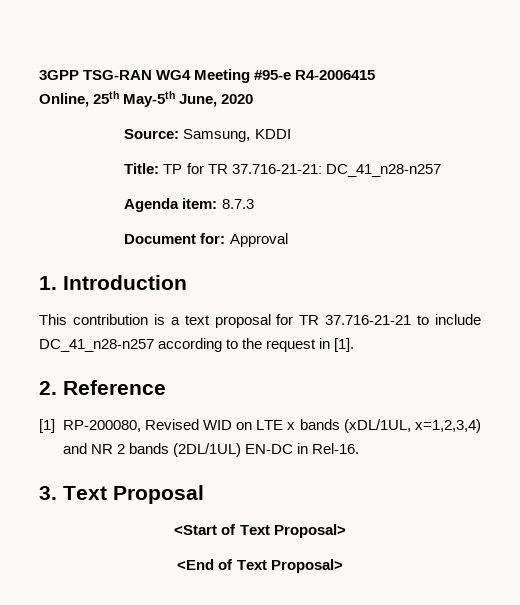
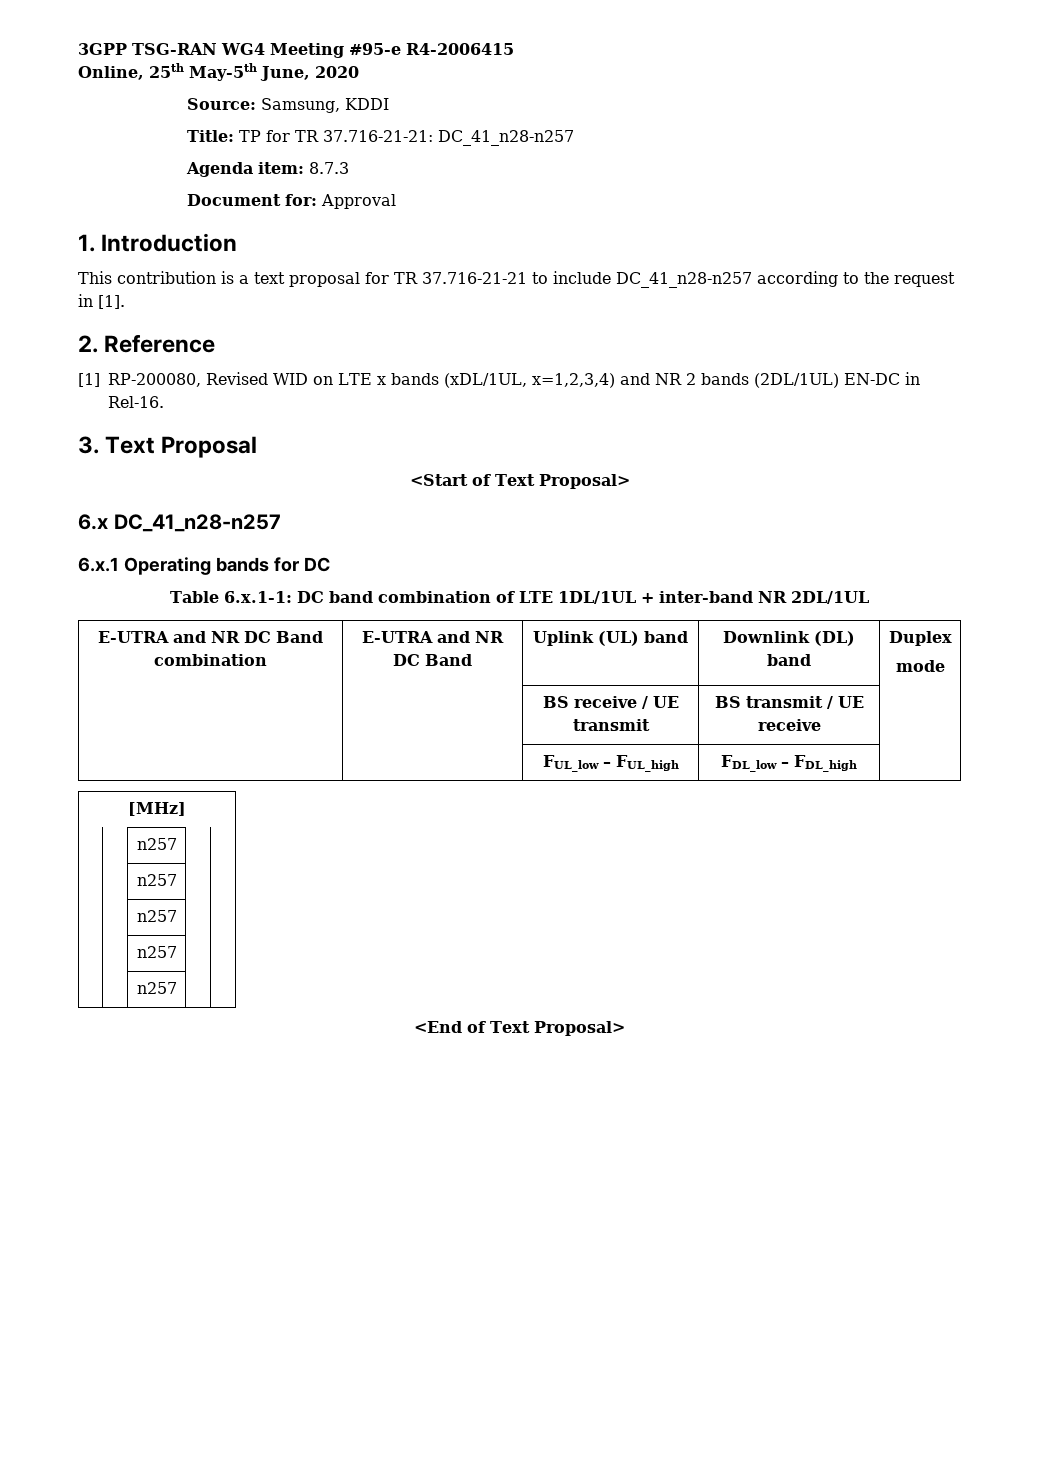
(346, 531) none -> [78,514,281,532] [78,557,330,575] [169,591,870,604] [98,631,323,643] [154,654,267,666] [361,631,504,643] [392,654,472,666] [533,631,688,646] [723,631,855,646] [767,654,811,666] [888,631,952,646] [895,660,945,672] [542,696,679,709] [572,719,650,731] [714,696,864,709] [757,719,821,731] [542,755,679,772] [721,755,857,772] [128,802,186,816] [136,838,177,850] [136,874,177,886] [136,910,177,922] [136,946,177,958] [136,982,177,994] // 6.x DC_41_n28-n257 // 6.x.1 Operating bands for DC // Table 6.x.1-1: DC band combination of LTE 1DL/1UL + inter-band NR 2DL/1UL // E-UTRA and NR DC Band combination | E-UTRA and NR DC Band | Uplink (UL) band | Downlink (DL) band | Duplex // mode // | | BS receive / UE transmit | BS transmit / UE receive | // | | FUL_low – FUL_high | FDL_low – FDL_high | // [MHz] // | | n257 | | // | | n257 | | // | | n257 | | // | | n257 | | // | | n257 | |

